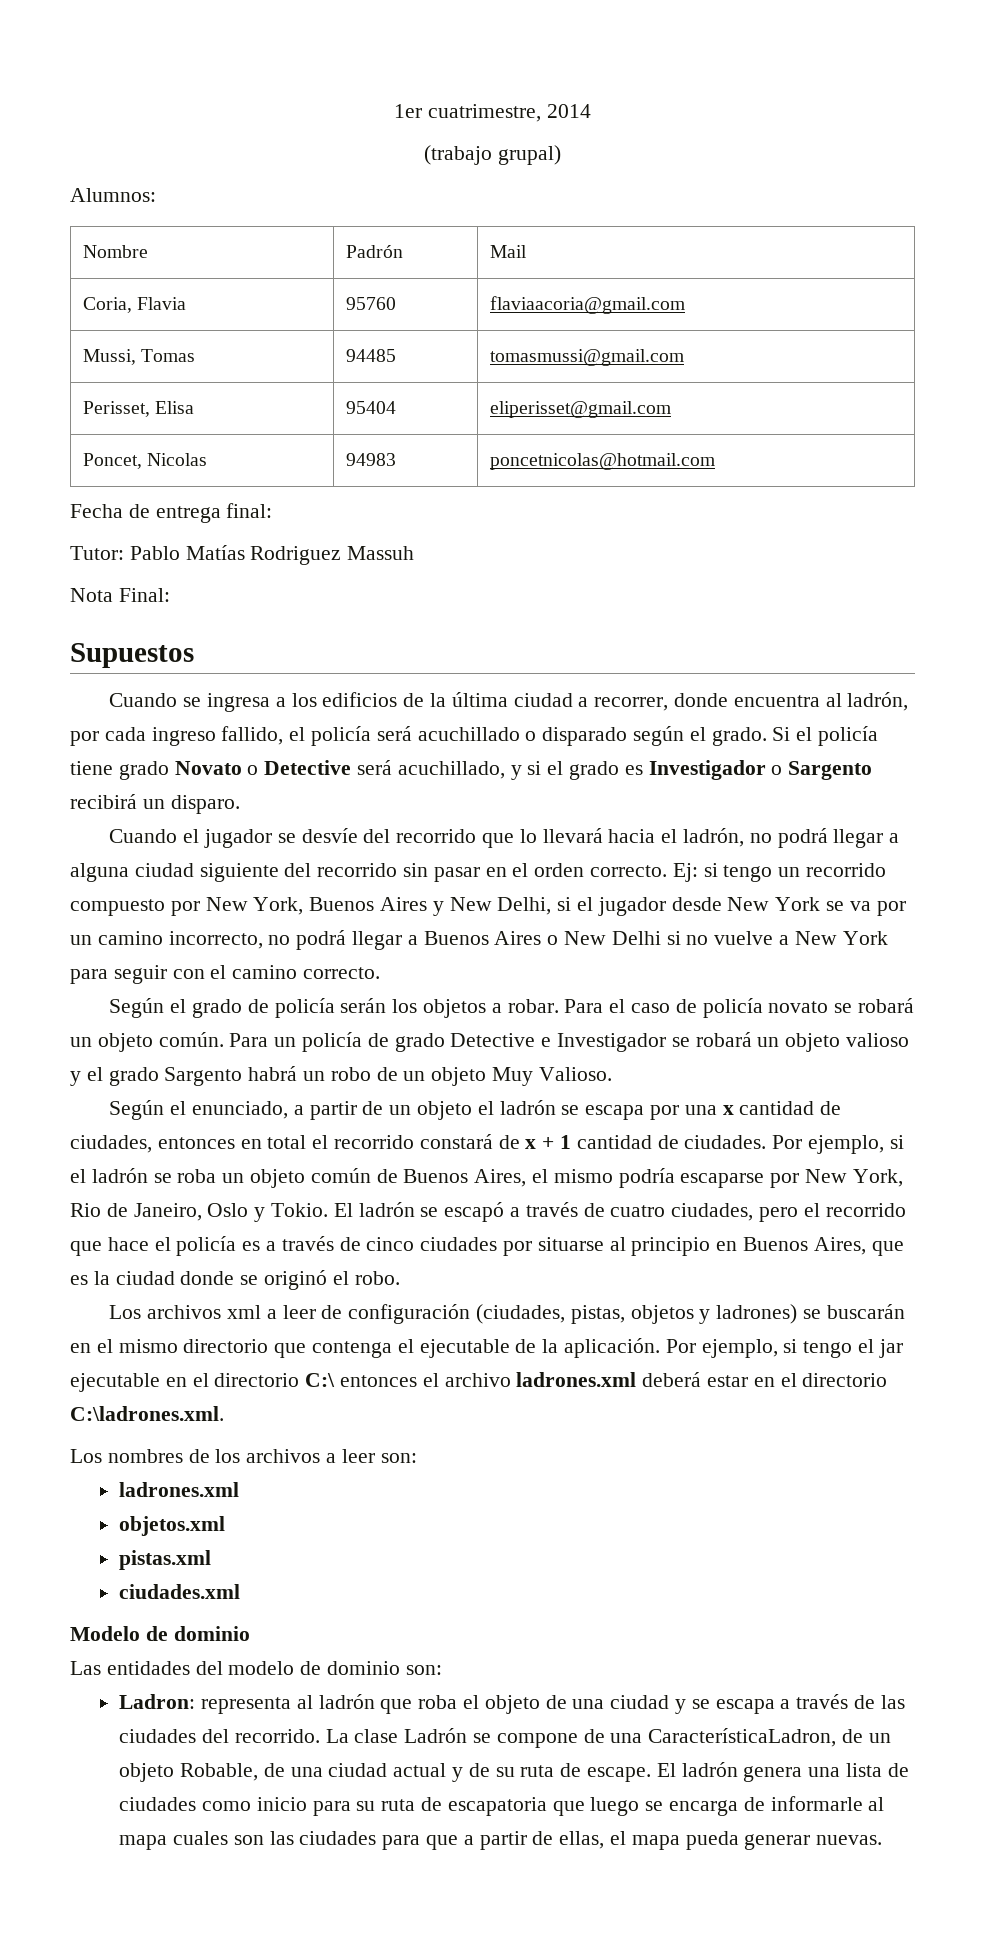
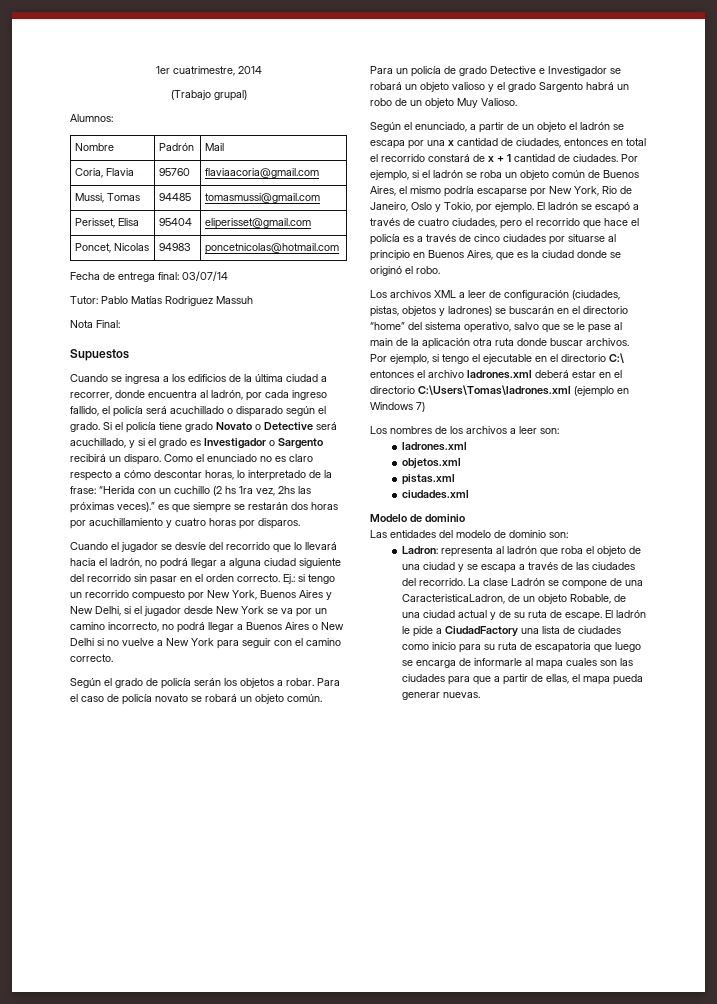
[424,145,493,165] (trabajo -> [170,90,211,100] (Trabajo
(273, 510) none -> [182,271,228,281] 03/07/14
(240, 804) none -> [164,454,313,462] [70,470,332,481] [70,486,311,496] [70,502,338,513] [70,518,300,529] Como el enunciado no es claro respecto a cómo descontar horas, lo interpretado de la frase: “Herida con un cuchillo (2 hs 1ra vez, 2hs las próximas veces).” es que siempre se restarán dos horas por acuchillamiento y cuatro horas por disparos.
[672,863,698,882] Ej: -> [283,574,295,584] Ej.:
[271,1203,329,1217] Tokio. -> [444,202,534,213] Tokio, por ejemplo.
[226,1305,261,1319] xml -> [434,290,456,298] XML
[118,1338,661,1358] mismo directorio que contenga el ejecutable de la aplicación. -> [583,306,628,314] [370,322,622,333] [370,338,629,349] directorio “home” del sistema operativo, salvo que se le pase al main de la aplicación otra ruta donde buscar archivos.
[878,1339,903,1358] jar -> (480, 358) none
[70,1406,224,1421] C:\ladrones.xml. -> [418,385,629,397] [370,402,425,412] C:\Users\Tomas\ladrones.xml (ejemplo en Windows 7)
[648,1728,837,1747] CaracterísticaLadron, -> [402,594,506,604] CaracteristicaLadron,
[743,1766,803,1782] genera -> [402,626,519,637] le pide a CiudadFactory

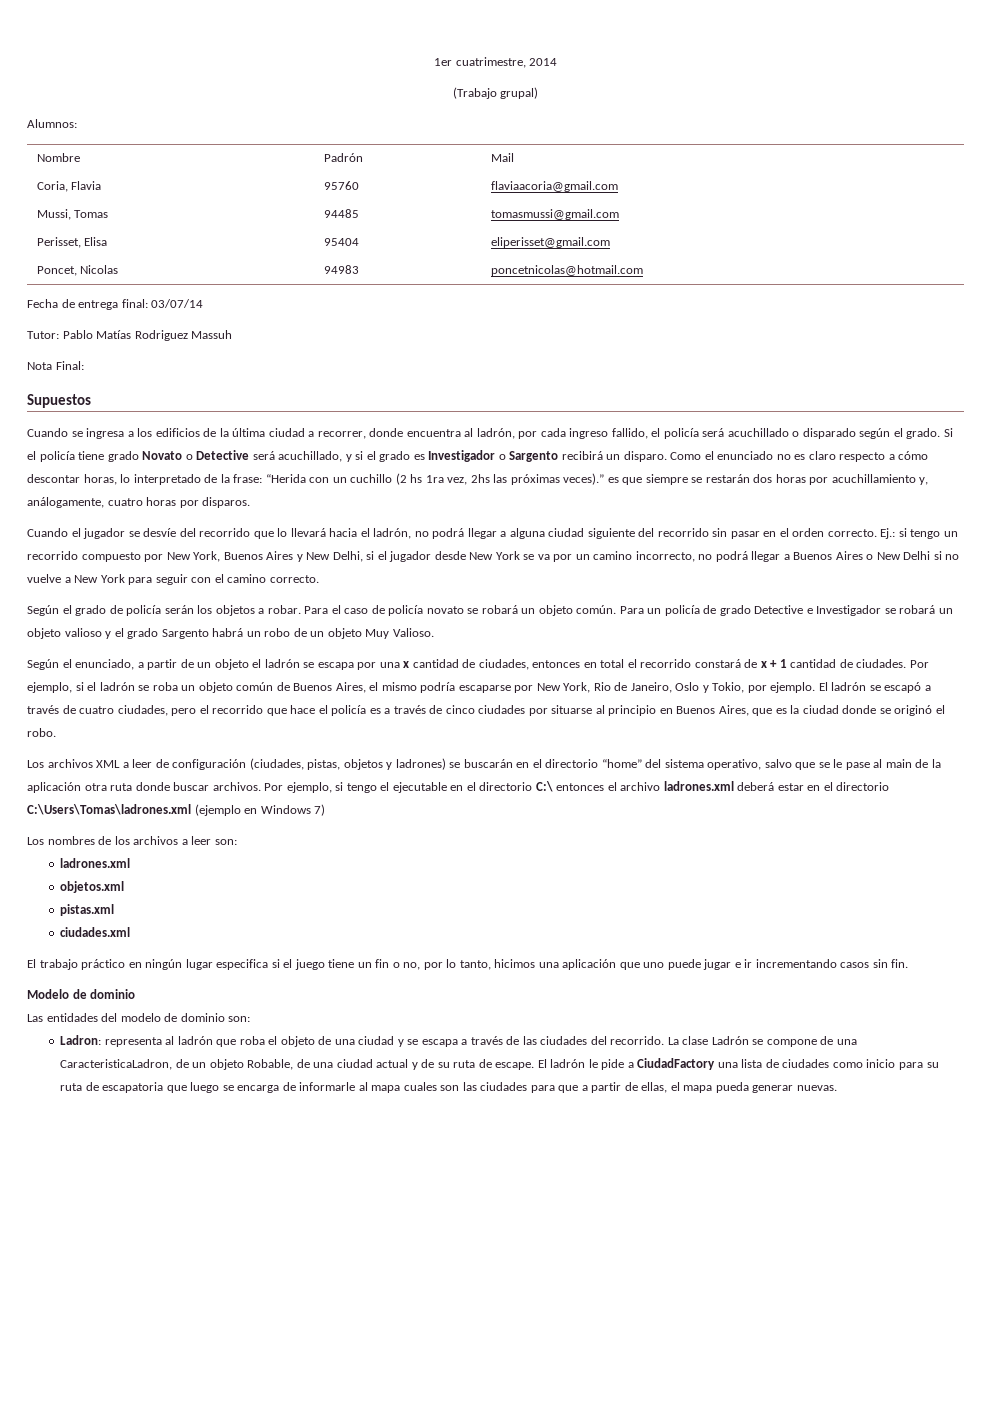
[166,520,172,528] y -> [919,477,929,485] [27,497,104,508] y, análogamente,
(470, 494) none -> [27,959,909,970] // El trabajo práctico en ningún lugar especifica si el juego tiene un fin o no, por lo tanto, hicimos una aplicación que uno puede jugar e ir incrementando casos sin fin.

